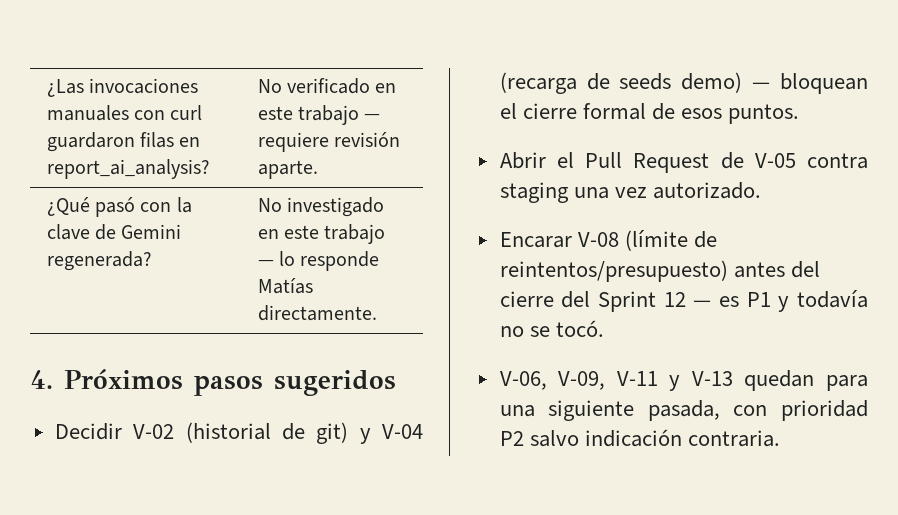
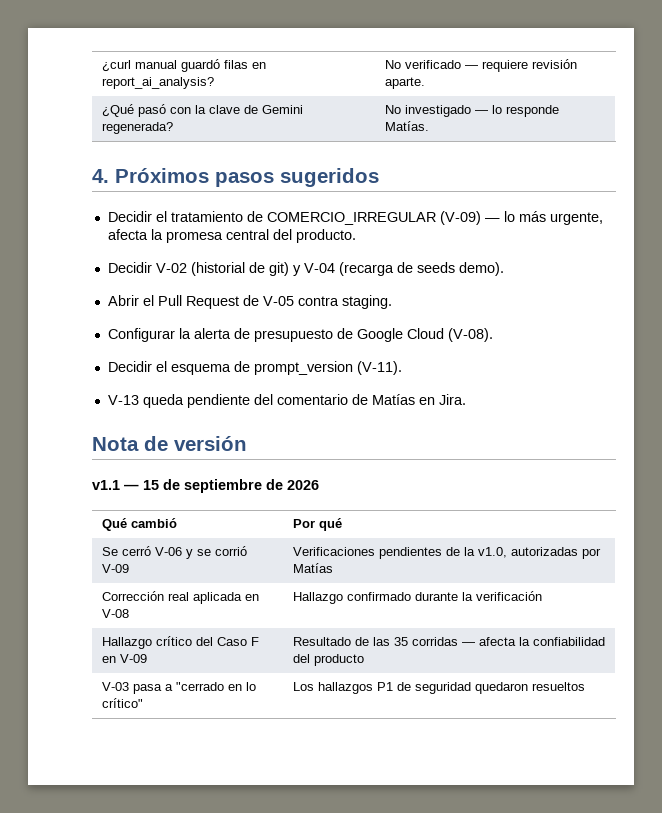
[46,78,199,97] [46,105,203,121] [46,132,135,152] ¿Las invocaciones manuales con curl guardaron -> [102,59,221,72] ¿curl manual guardó
[375,83,397,93] [257,105,360,125] en este trabajo -> (462, 64) none
[257,224,386,244] en este trabajo -> (472, 111) none
[257,278,313,294] [257,305,377,321] Matías directamente. -> [385,121,430,131] Matías.
(396, 383) none -> [107,211,603,225] [107,229,356,243] // Decidir el tratamiento de COMERCIO_IRREGULAR (V-09) — lo más urgente, afecta la promesa central del producto.
[681,72,868,94] [499,103,800,124] demo) — bloquean el cierre formal de esos puntos. -> [458,262,504,276] demo).
[499,182,761,203] [499,230,717,251] [499,260,820,282] [499,290,868,312] [499,320,604,337] [499,370,868,391] [499,400,868,421] [499,429,780,447] staging una vez autorizado. // Encarar V-08 (límite de reintentos/presupuesto) antes del cierre del Sprint 12 — es P1 y todavía no se tocó. // V-06, V-09, V-11 y V-13 quedan para una siguiente pasada, con prioridad P2 salvo indicación contraria. -> [341,295,392,309] [107,328,493,342] [107,361,402,375] [107,394,466,408] [92,436,247,451] [92,479,319,493] [102,518,178,531] [293,518,343,531] [102,546,248,559] [102,564,130,573] [293,547,602,559] [293,563,334,573] [102,591,260,604] [102,609,130,618] [293,591,543,604] [102,636,260,649] [102,654,148,663] [293,637,606,646] [293,654,365,666] [102,682,257,694] [102,698,144,708] [293,682,586,694] staging. // Configurar la alerta de presupuesto de Google Cloud (V-08). // Decidir el esquema de prompt_version (V-11). // V-13 queda pendiente del comentario de Matías en Jira. // Nota de versión // v1.1 — 15 de septiembre de 2026 // Qué cambió | Por qué // Se cerró V-06 y se corrió V-09 | Verificaciones pendientes de la v1.0, autorizadas por Matías // Corrección real aplicada en V-08 | Hallazgo confirmado durante la verificación // Hallazgo crítico del Caso F en V-09 | Resultado de las 35 corridas — afecta la confiabilidad del producto // V-03 pasa a "cerrado en lo crítico" | Los hallazgos P1 de seguridad quedaron resueltos

